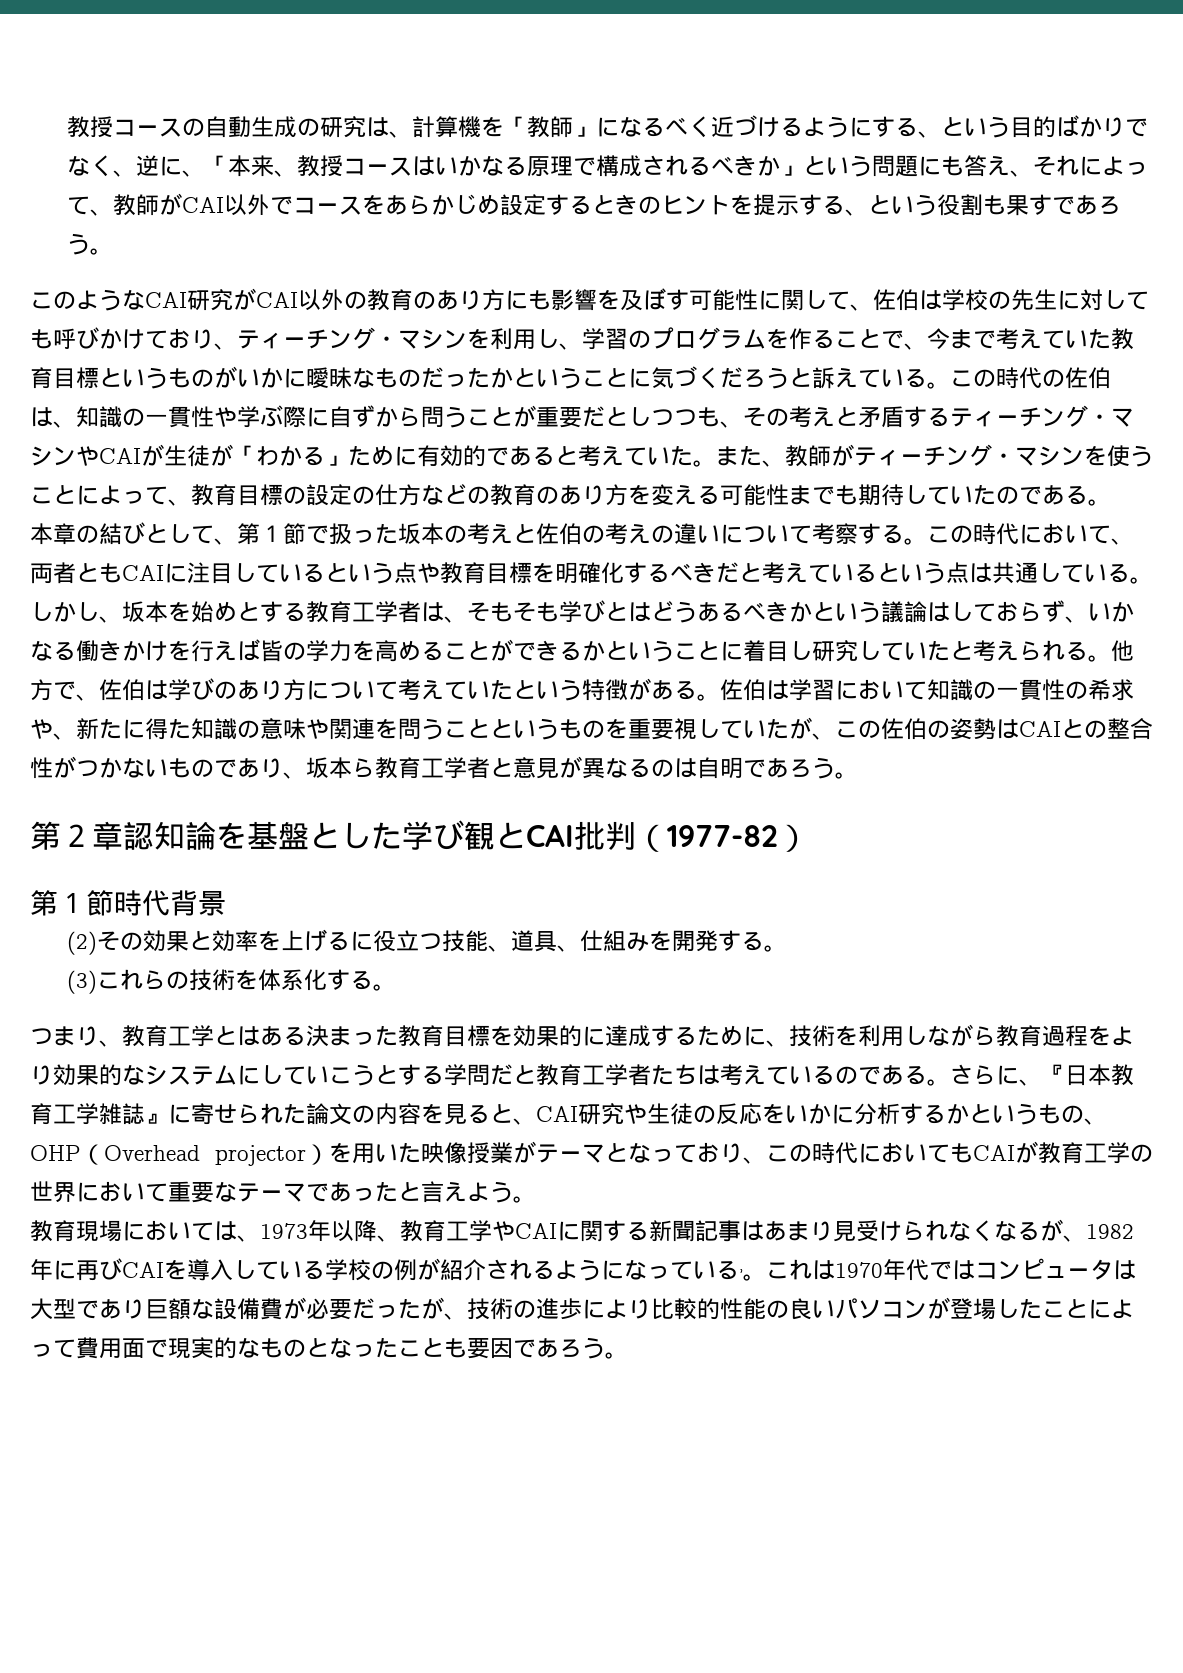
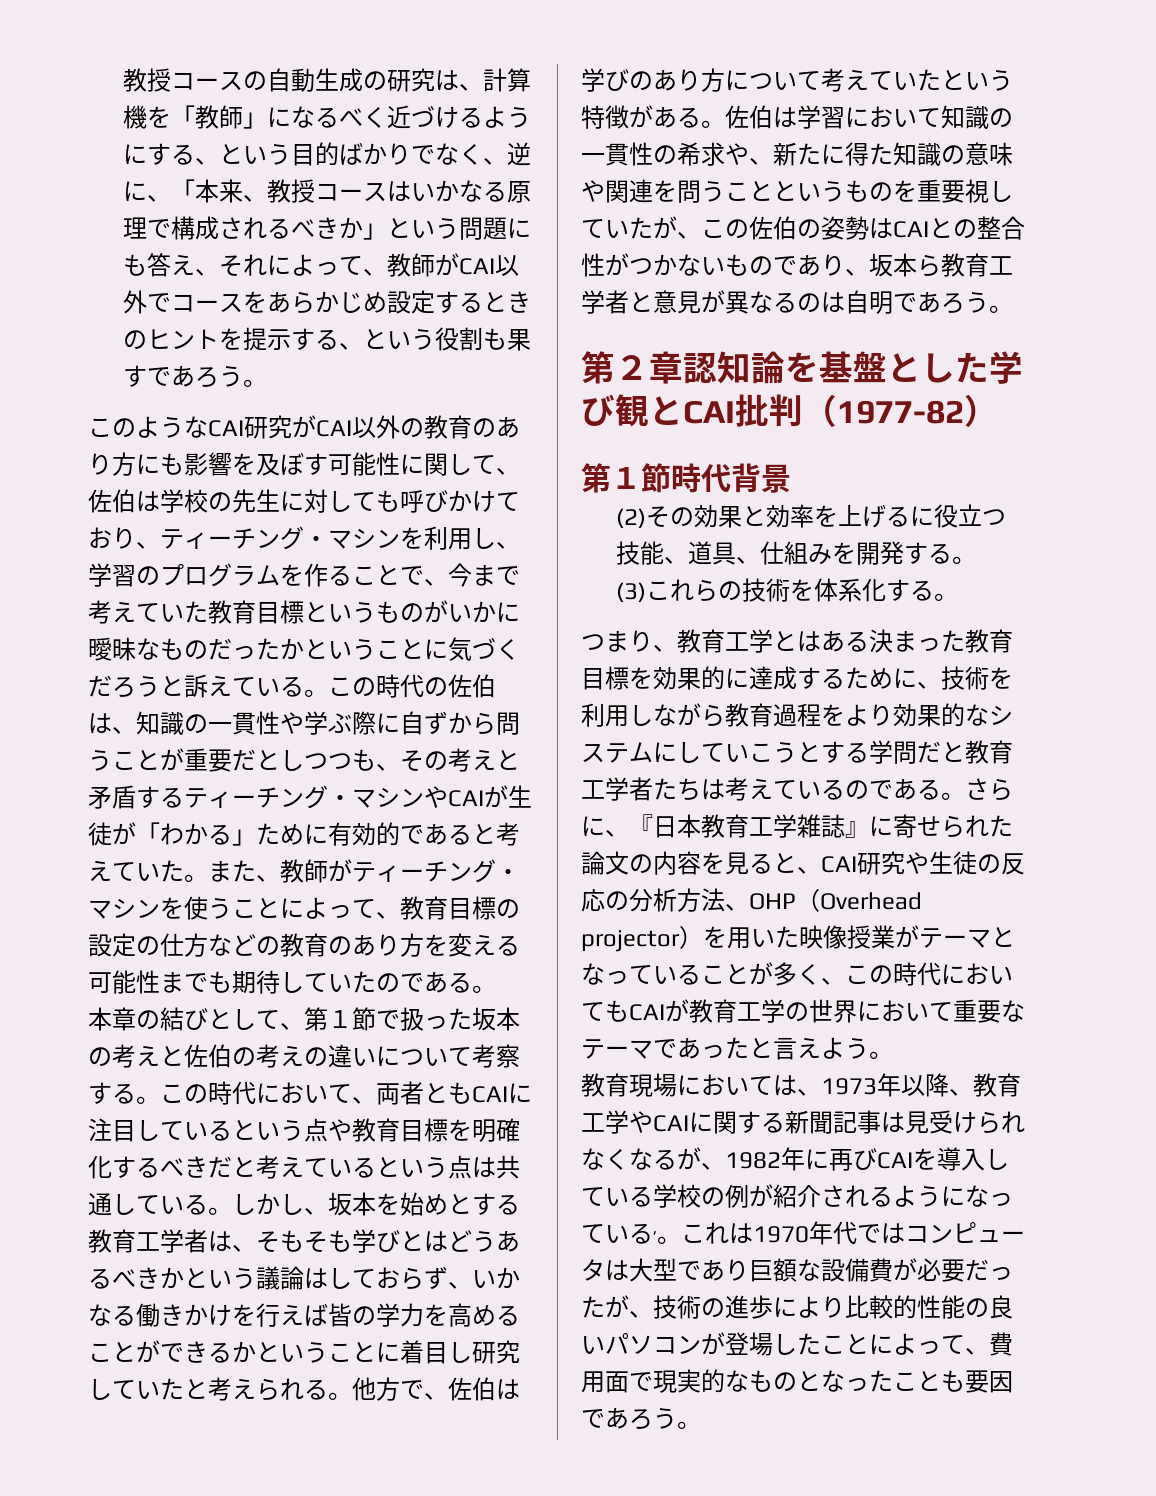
[762,1103,1084,1125] をいかに分析するかというもの -> [605,888,725,912] の分析方法
[697,1142,743,1163] おり -> [653,962,821,986] いることが多く
[764,1221,833,1241] あまり -> (905, 1122) none
(76, 1348) none -> [965,1348,989,1355] 、

